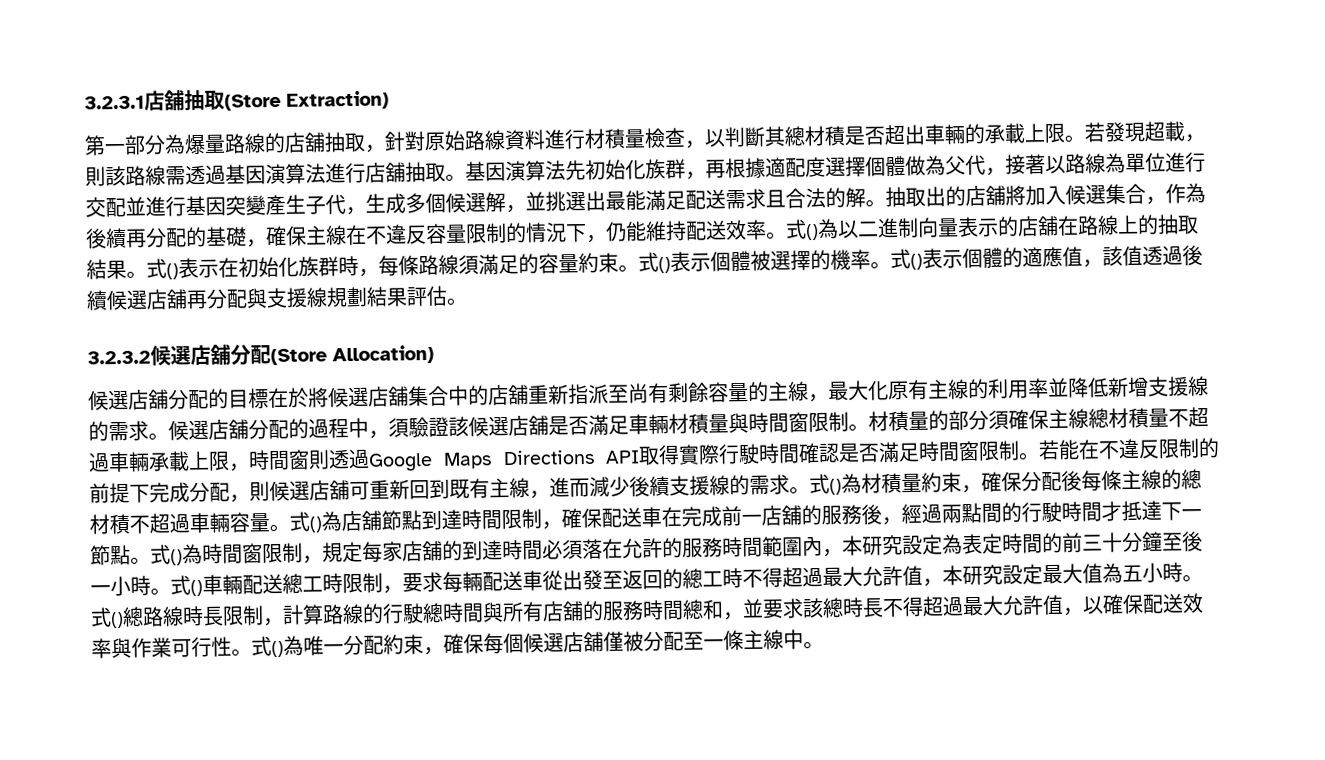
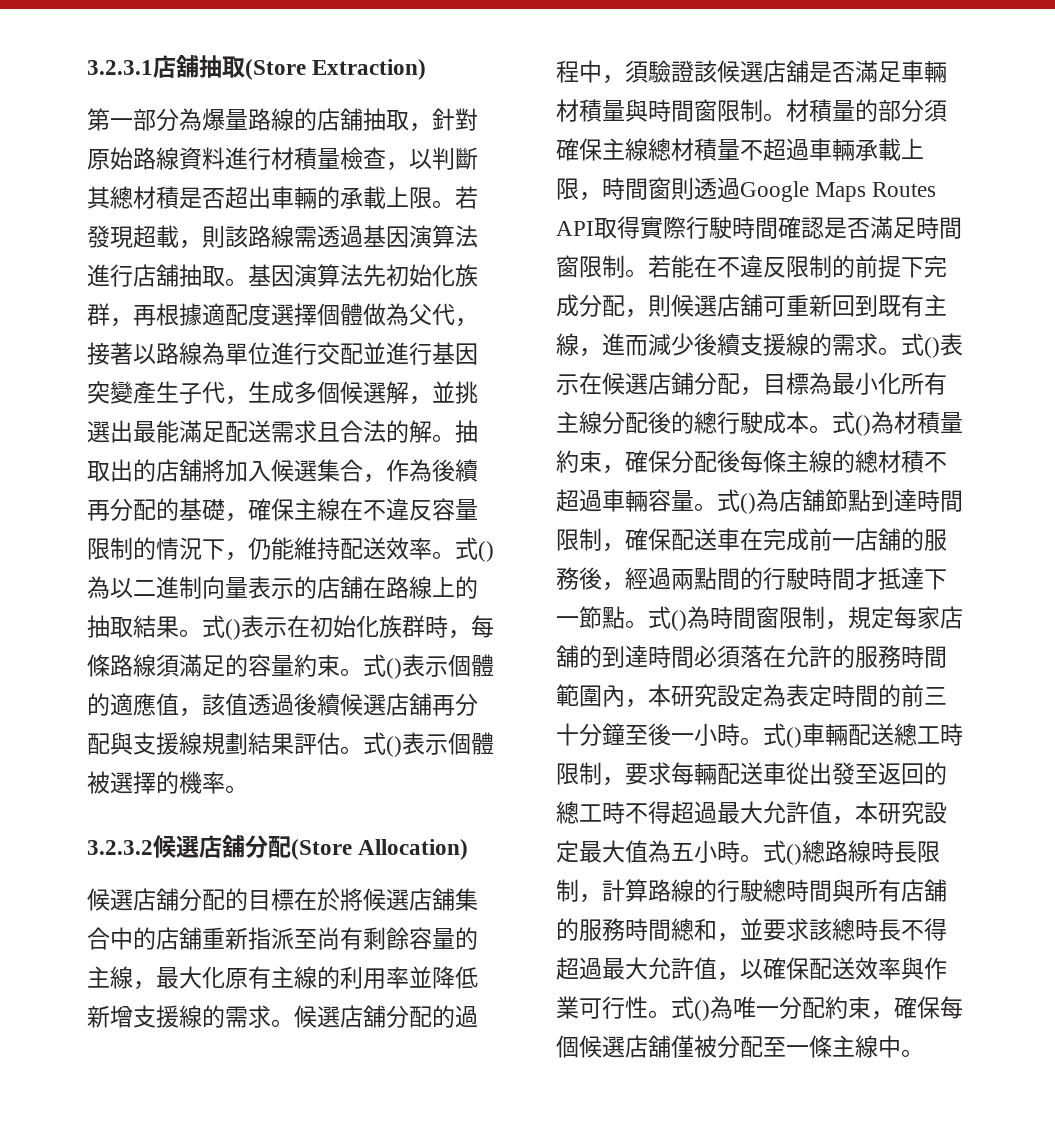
[750,247,1003,271] 被選擇的機率。式()表示個體 -> (494, 665) none
(468, 301) none -> [363,732,494,757] [87,771,248,794] 式()表示個體被選擇的機率。
[502,449,595,466] Directions -> [872,182,937,197] Routes
(842, 486) none -> [940,333,963,356] [556,372,947,396] [556,411,871,436] 表示在候選店鋪分配，目標為最小化所有主線分配後的總行駛成本。式()

